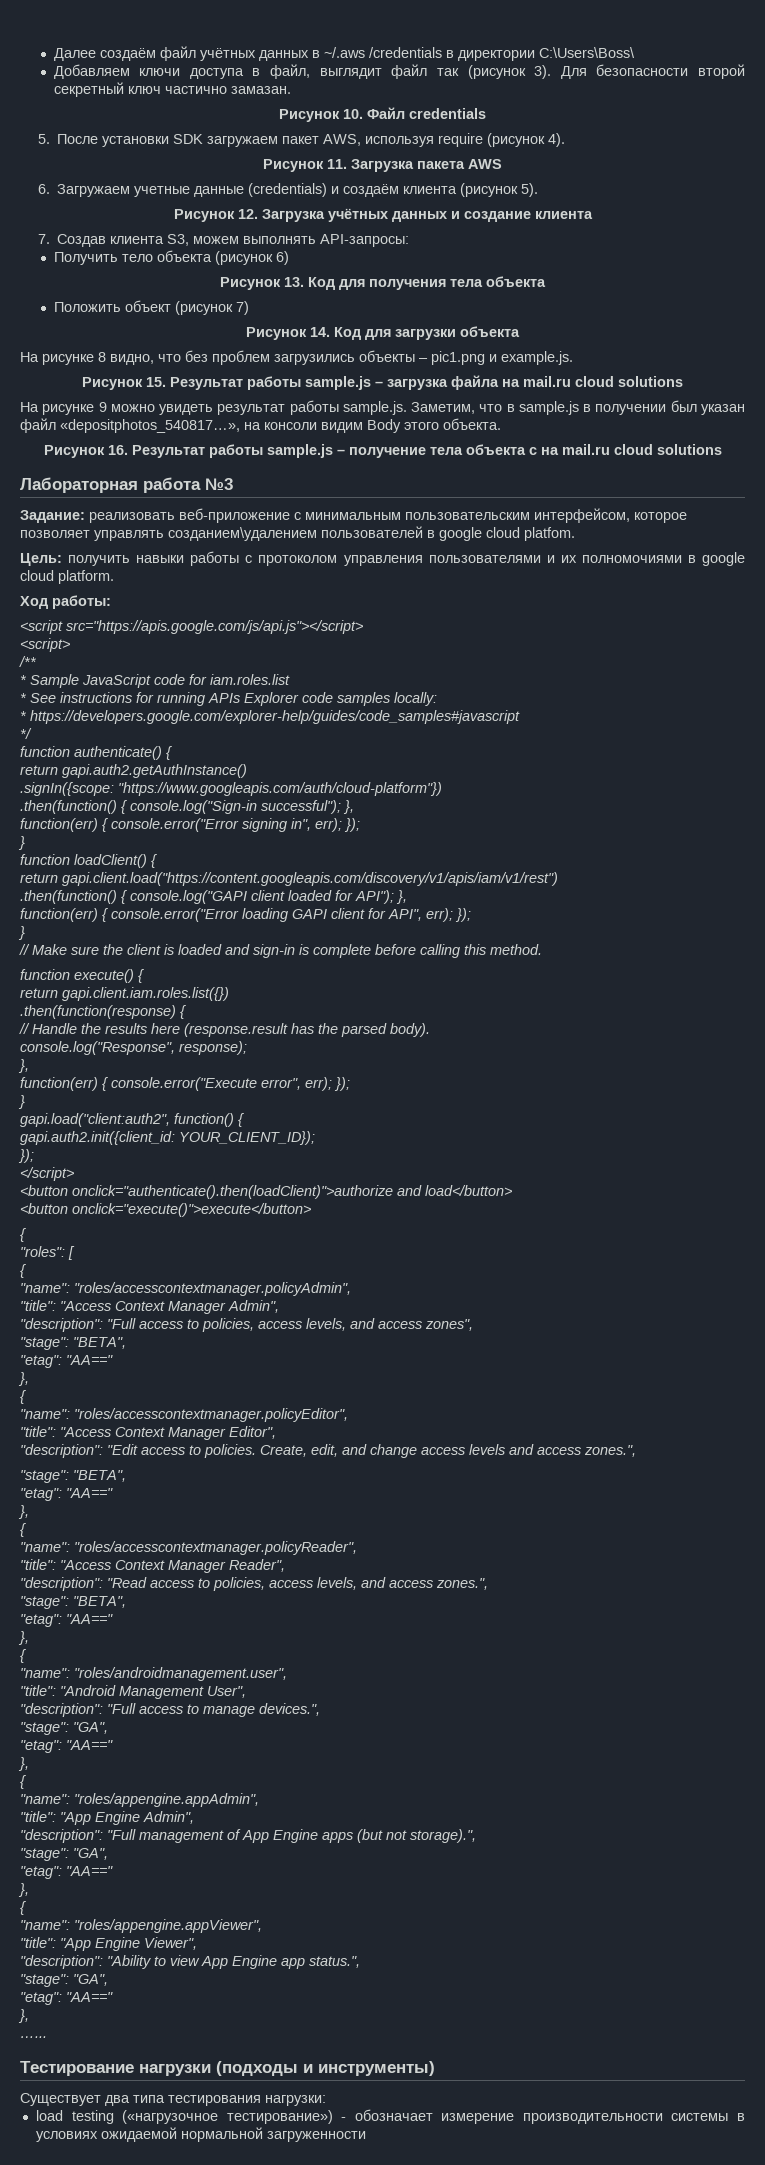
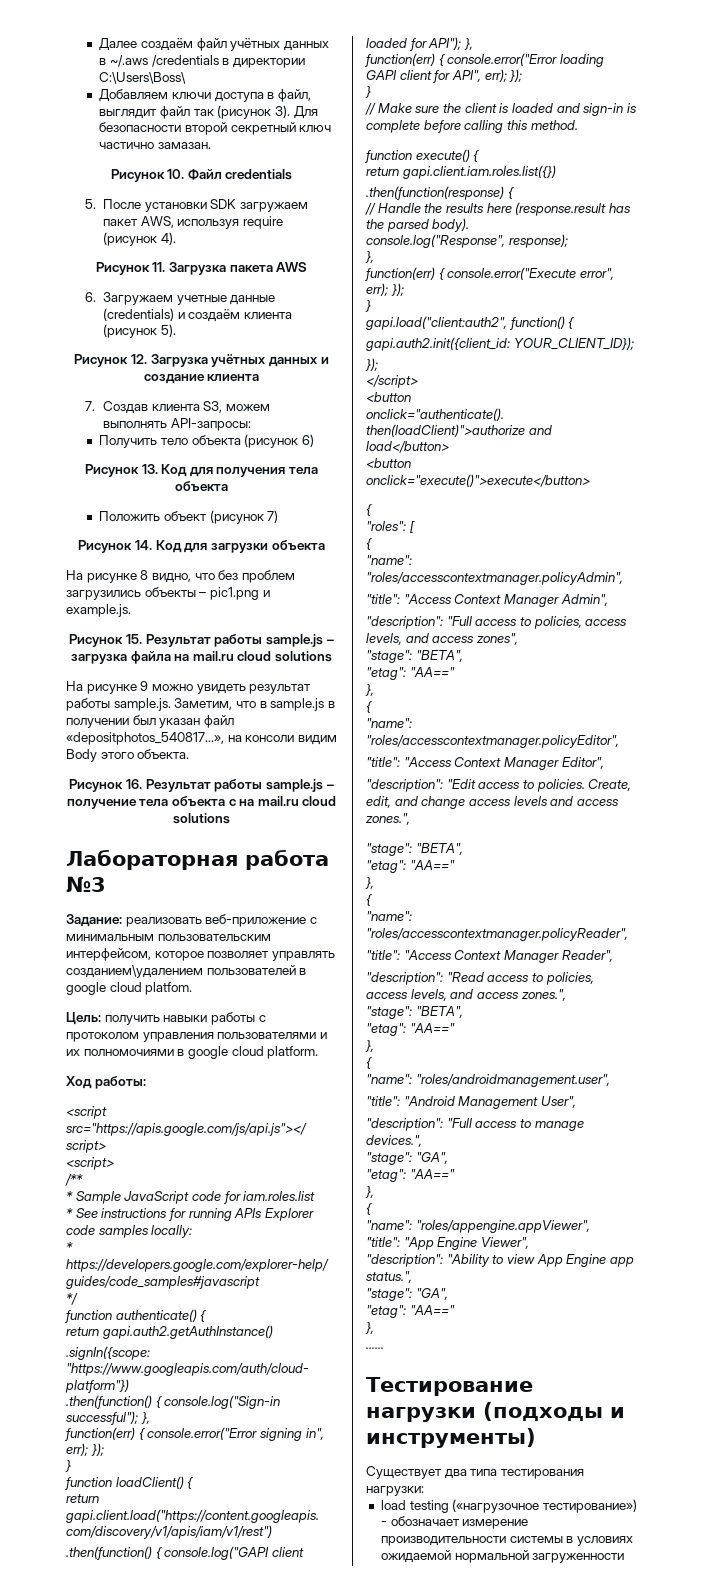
[20,1793,259,1807] [20,1811,194,1825] [20,1829,476,1843] [20,1848,108,1861] [20,1866,113,1879] [18,1883,29,1897] [20,1901,26,1915] // "name": "roles/appengine.appAdmin", // "title": "App Engine Admin", // "description": "Full management of App Engine apps (but not storage).", // "stage": "GA", // "etag": "AA==" // }, // { -> (372, 1209) none

